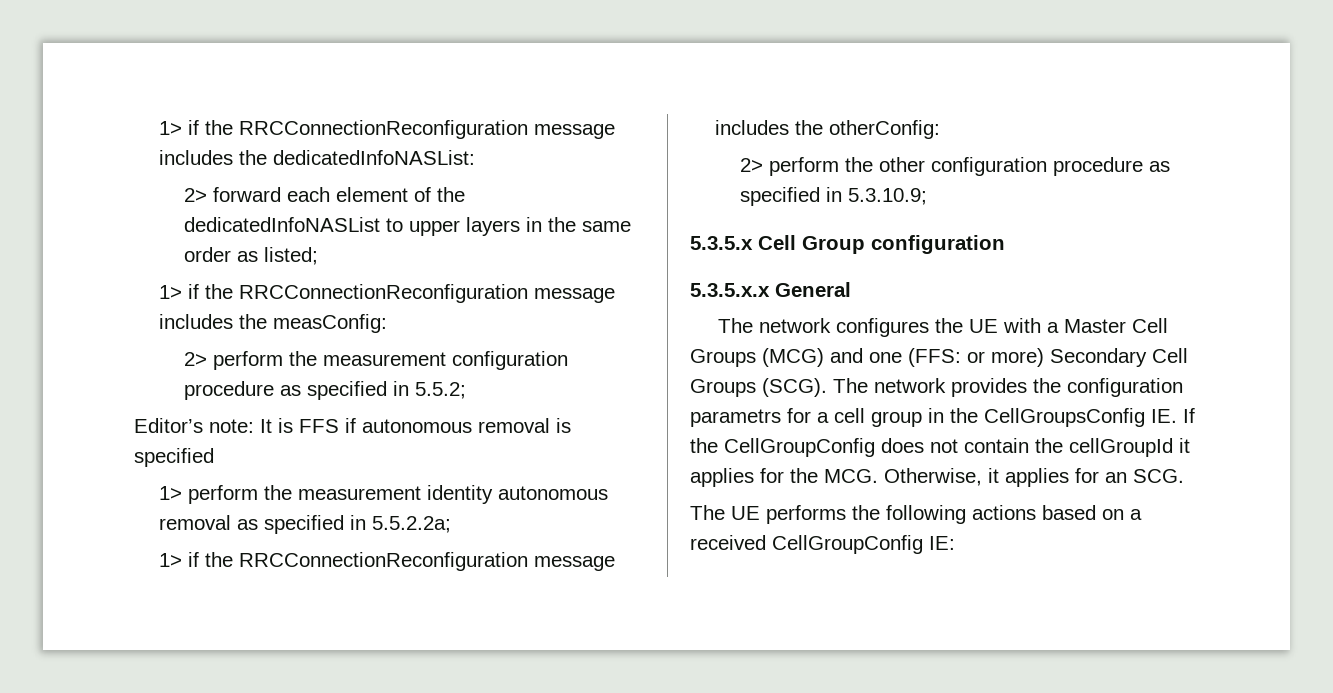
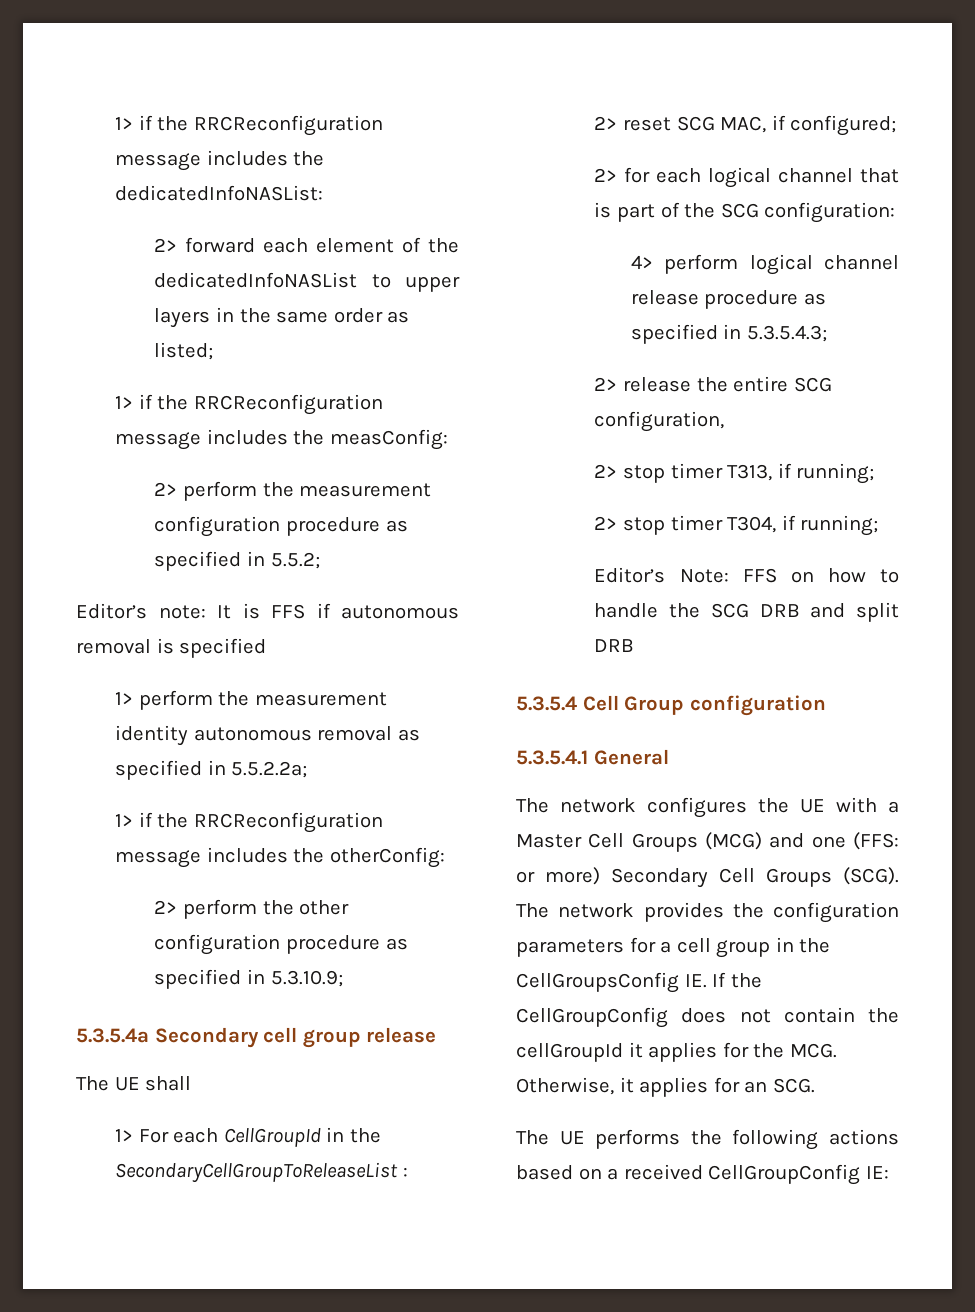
[158,120,528,139] 1> if the RRCConnectionReconfiguration -> [115,115,383,136] 1> if the RRCReconfiguration
[238,284,528,303] RRCConnectionReconfiguration -> [193,394,383,415] RRCReconfiguration
[238,552,528,571] RRCConnectionReconfiguration -> [193,812,383,833] RRCReconfiguration
[690,236,753,250] 5.3.5.x -> [76,1027,437,1048] [76,1076,192,1091] [115,1127,381,1147] [115,1162,408,1183] [594,115,897,136] [594,167,899,188] [594,202,896,223] [630,254,899,275] [630,290,826,309] [630,324,827,344] [594,376,832,392] [594,411,725,432] [594,463,875,484] [594,515,879,536] [594,567,899,583] [594,602,900,622] [594,639,635,652] [516,696,577,711] 5.3.5.4a Secondary cell group release // The UE shall // 1> For each CellGroupId in the SecondaryCellGroupToReleaseList : // 2> reset SCG MAC, if configured; // 2> for each logical channel that is part of the SCG configuration: // 4> perform logical channel release procedure as specified in 5.3.5.4.3; // 2> release the entire SCG configuration, // 2> stop timer T313, if running; // 2> stop timer T304, if running; // Editor’s Note: FFS on how to handle the SCG DRB and split DRB // 5.3.5.4
[690,283,770,297] 5.3.5.x.x -> [516,750,588,765] 5.3.5.4.1
[690,409,781,427] parametrs -> [516,939,624,957] parameters

